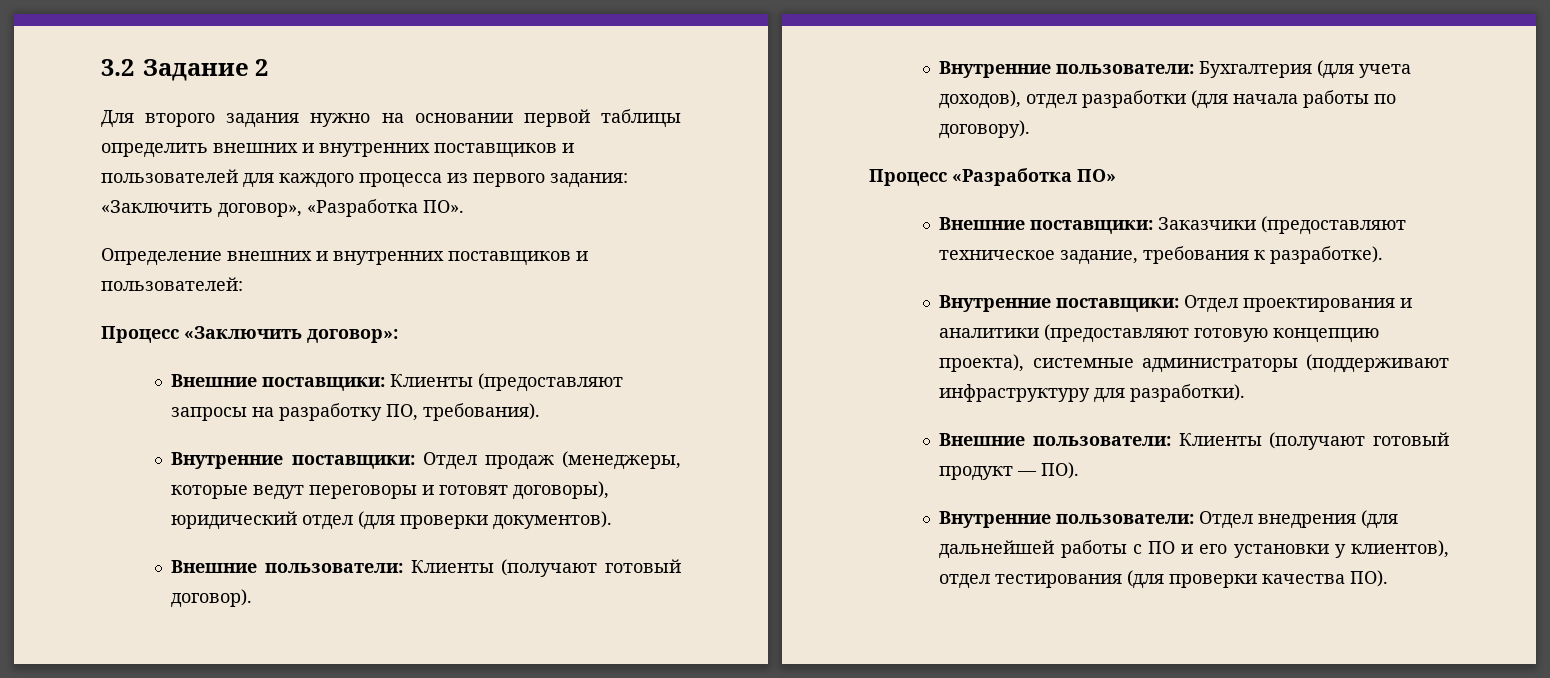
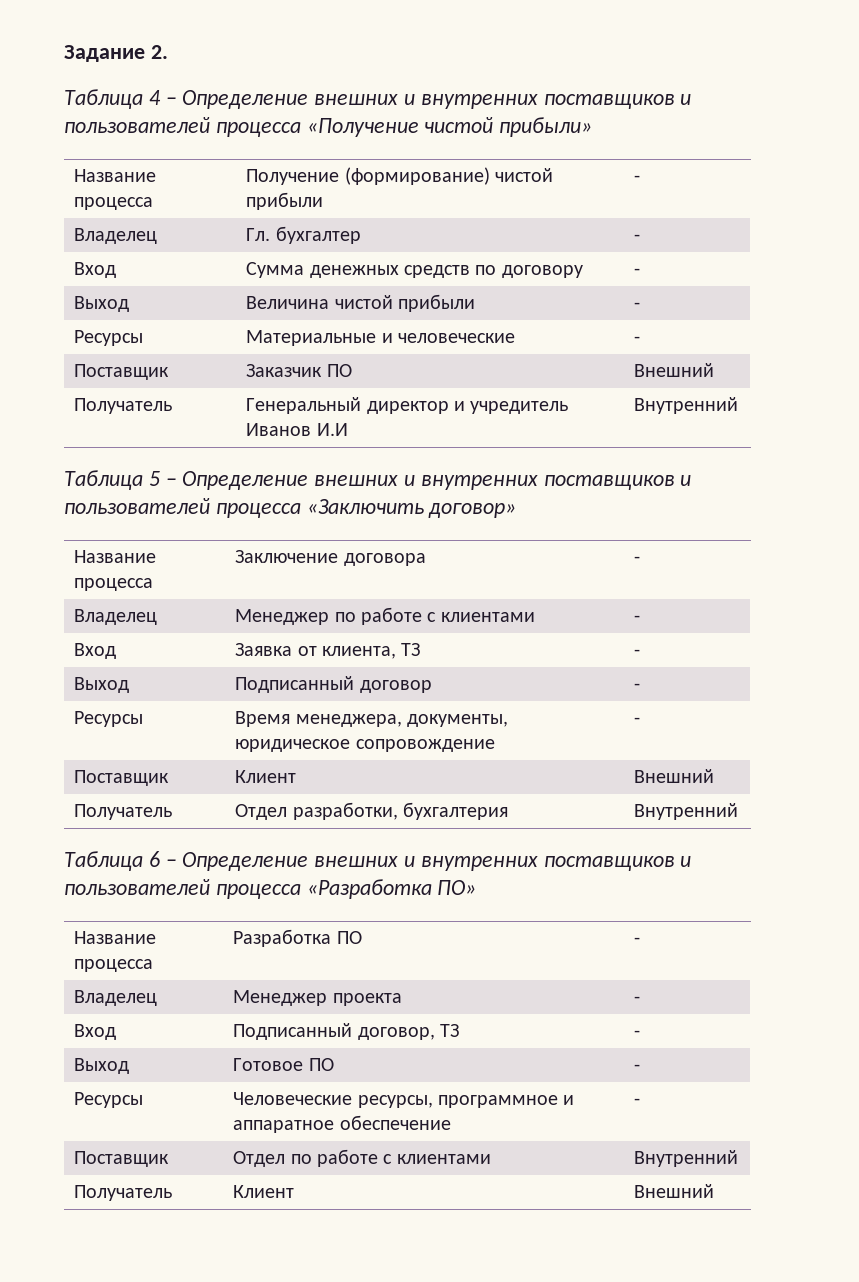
[101,59,269,81] [101,109,682,128] [101,143,574,158] [101,169,628,188] [101,199,464,218] [101,248,588,266] [101,277,243,291] [101,326,398,343] [171,373,624,392] [171,403,541,421] [171,451,682,470] [171,481,610,500] [171,511,613,530] [171,559,682,577] [171,589,253,608] [939,60,1412,79] [939,90,1397,109] [939,120,1031,139] [869,168,1116,186] [939,216,1407,235] [939,246,1384,265] [939,295,1413,313] [939,324,1380,343] [939,354,1449,373] [939,384,1246,403] [939,432,1449,450] [939,462,1080,481] [939,510,1399,529] [939,540,1449,559] [939,570,1389,589] 3.2 Задание 2 // Для второго задания нужно на основании первой таблицы определить внешних и внутренних поставщиков и пользователей для каждого процесса из первого задания: «Заключить договор», «Разработка ПО». // Определение внешних и внутренних поставщиков и пользователей: // Процесс «Заключить договор»: // Внешние поставщики: Клиенты (предоставляют запросы на разработку ПО, требования). // Внутренние поставщики: Отдел продаж (менеджеры, которые ведут переговоры и готовят договоры), юридический отдел (для проверки документов). // Внешние пользователи: Клиенты (получают готовый договор). // Внутренние пользователи: Бухгалтерия (для учета доходов), отдел разработки (для начала работы по договору). // Процесс «Разработка ПО» // Внешние поставщики: Заказчики (предоставляют техническое задание, требования к разработке). // Внутренние поставщики: Отдел проектирования и аналитики (предоставляют готовую концепцию проекта), системные администраторы (поддерживают инфраструктуру для разработки). // Внешние пользователи: Клиенты (получают готовый продукт — ПО). // Внутренние пользователи: Отдел внедрения (для дальнейшей работы с ПО и его установки у клиентов), отдел тестирования (для проверки качества ПО). -> [64,45,168,62] [64,89,692,109] [64,117,593,137] [74,169,157,182] [74,197,154,210] [246,167,553,185] [246,192,324,210] [634,175,641,182] [74,228,158,244] [246,226,361,244] [634,234,641,241] [74,262,117,278] [246,262,583,278] [634,268,641,275] [74,296,130,312] [246,294,475,312] [634,302,641,309] [74,330,144,346] [246,330,515,346] [634,336,641,343] [74,364,170,380] [246,364,352,377] [634,363,715,377] [74,398,173,414] [246,397,569,414] [246,423,348,436] [634,397,739,414] [64,470,692,490] [64,498,517,518] [74,550,157,563] [74,578,154,591] [235,550,426,566] [634,556,641,563] [74,609,158,625] [235,607,535,625] [634,615,641,622] [74,643,117,659] [235,643,421,659] [634,649,641,656] [74,677,130,693] [235,676,432,693] [634,683,641,690] [74,711,144,727] [235,711,508,727] [235,739,495,752] [634,717,641,724] [74,770,170,786] [235,770,297,783] [634,769,715,783] [74,804,173,820] [235,802,508,820] [634,803,739,820] [64,851,692,871] [64,879,477,899] [74,931,157,944] [74,959,154,972] [233,929,362,947] [634,937,641,944] [74,990,158,1006] [233,990,402,1006] [634,996,641,1003] [74,1024,117,1040] [233,1023,459,1040] [634,1030,641,1037] [74,1058,130,1074] [233,1058,334,1071] [634,1064,641,1071] [74,1092,144,1108] [233,1092,575,1108] [233,1115,451,1133] [634,1098,641,1105] [74,1151,170,1167] [233,1149,491,1167] [634,1150,739,1167] [74,1185,173,1201] [233,1185,295,1198] [634,1184,715,1198] Задание 2. // Таблица 4 – Определение внешних и внутренних поставщиков и пользователей процесса «Получение чистой прибыли» // Название процесса | Получение (формирование) чистой прибыли | - // Владелец | Гл. бухгалтер | - // Вход | Сумма денежных средств по договору | - // Выход | Величина чистой прибыли | - // Ресурсы | Материальные и человеческие | - // Поставщик | Заказчик ПО | Внешний // Получатель | Генеральный директор и учредитель Иванов И.И | Внутренний // Таблица 5 – Определение внешних и внутренних поставщиков и пользователей процесса «Заключить договор» // Название процесса | Заключение договора | - // Владелец | Менеджер по работе с клиентами | - // Вход | Заявка от клиента, ТЗ | - // Выход | Подписанный договор | - // Ресурсы | Время менеджера, документы, юридическое сопровождение | - // Поставщик | Клиент | Внешний // Получатель | Отдел разработки, бухгалтерия | Внутренний // Таблица 6 – Определение внешних и внутренних поставщиков и пользователей процесса «Разработка ПО» // Название процесса | Разработка ПО | - // Владелец | Менеджер проекта | - // Вход | Подписанный договор, ТЗ | - // Выход | Готовое ПО | - // Ресурсы | Человеческие ресурсы, программное и аппаратное обеспечение | - // Поставщик | Отдел по работе с клиентами | Внутренний // Получатель | Клиент | Внешний

